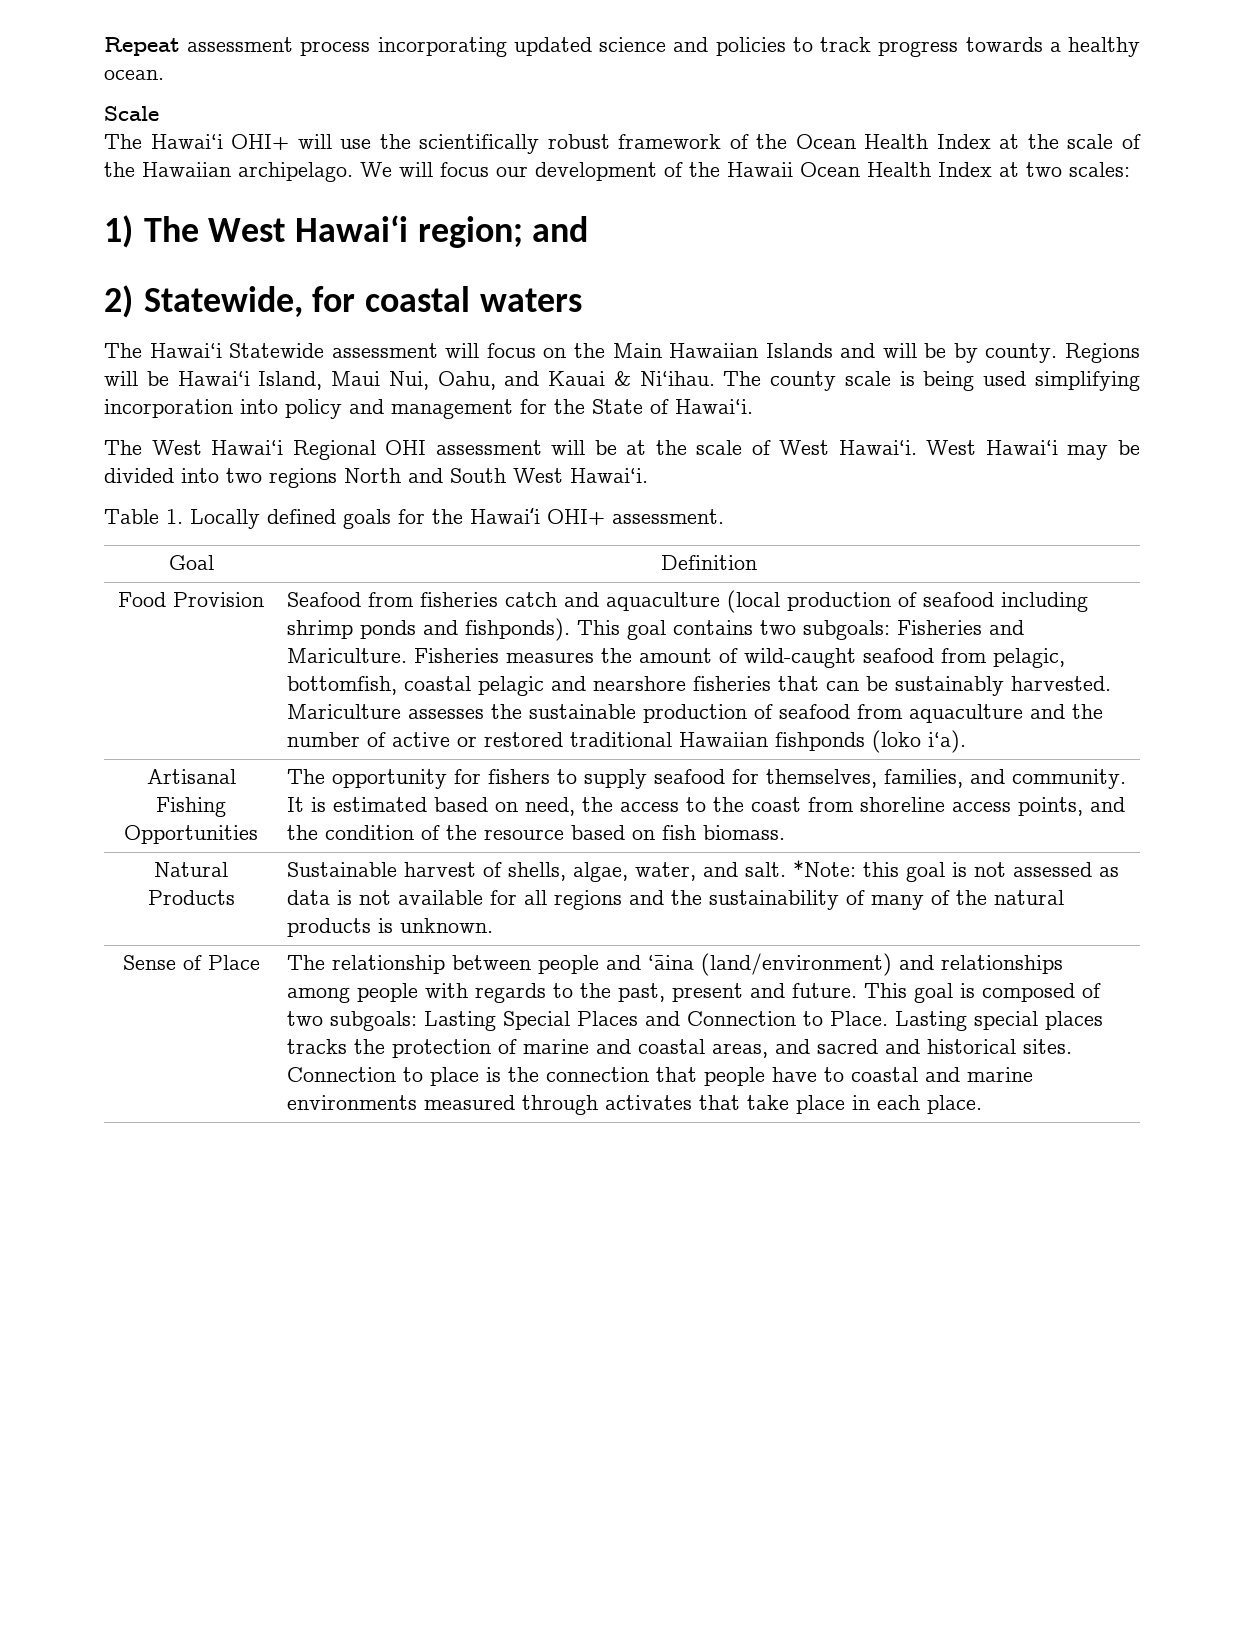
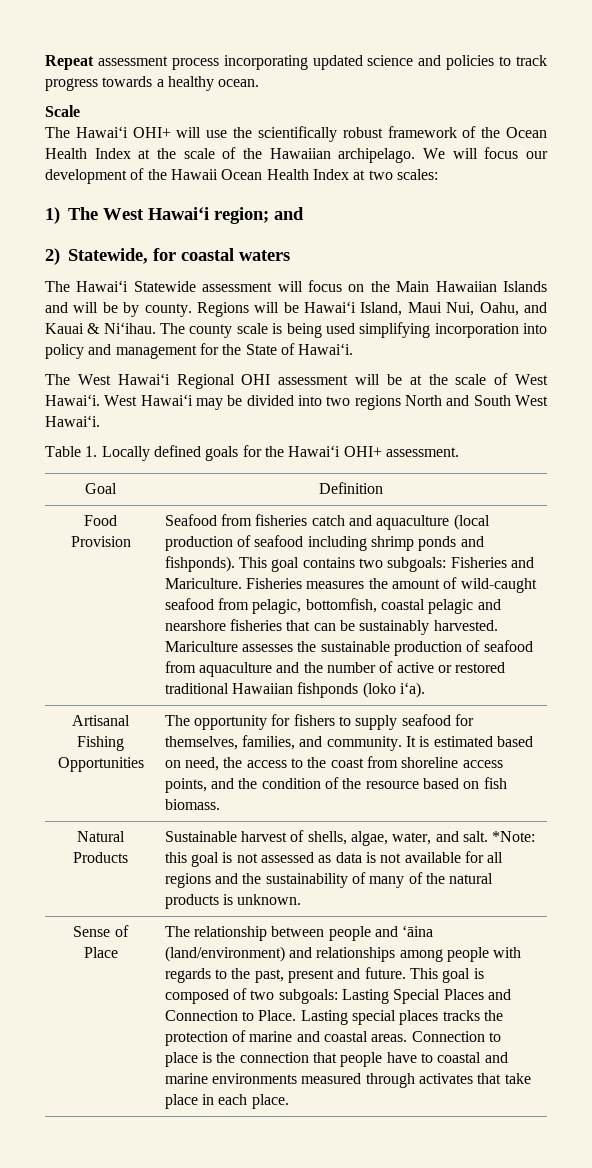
[712,1039,1073,1058] areas, and sacred and historical sites. -> [371,1034,408,1042] areas.

